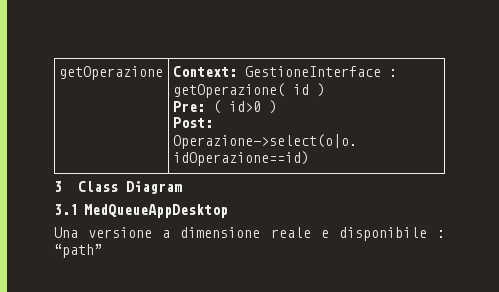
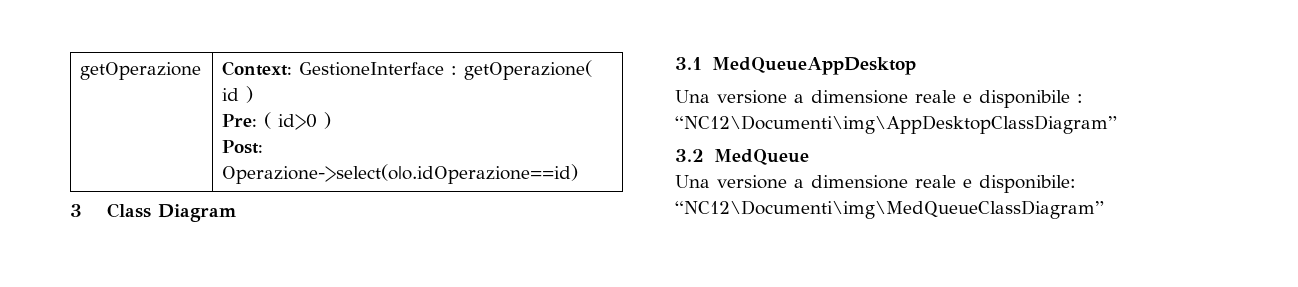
[54,244,102,258] “path” -> [675,115,1117,134] [675,149,809,165] [675,175,1076,193] [675,200,1104,219] “NC12\Documenti\img\AppDesktopClassDiagram” // 3.2 MedQueue // Una versione a dimensione reale e disponibile: “NC12\Documenti\img\MedQueueClassDiagram”

